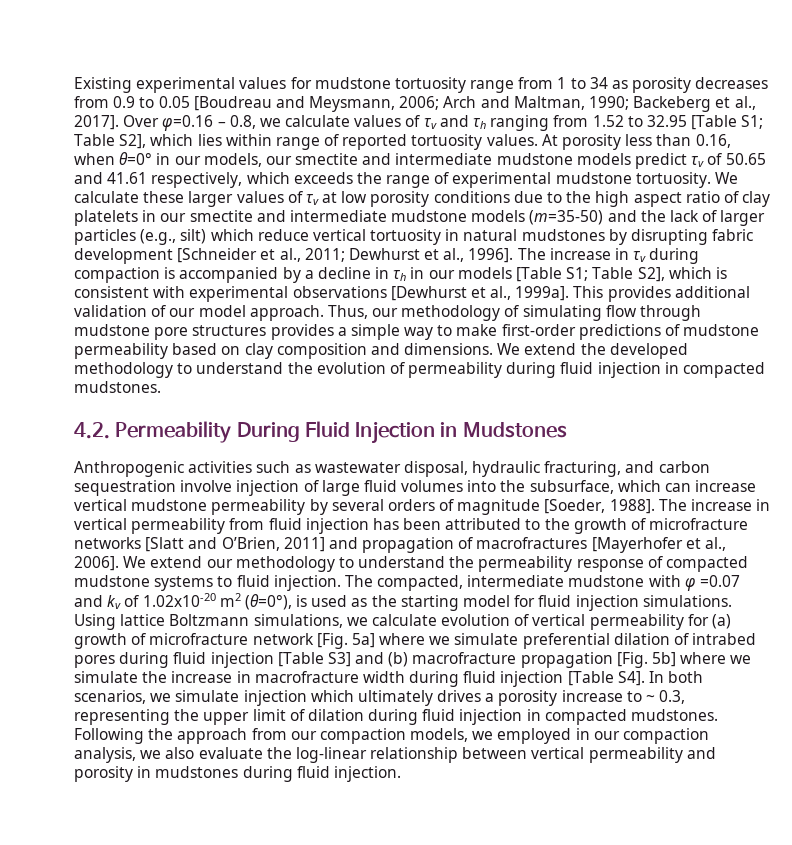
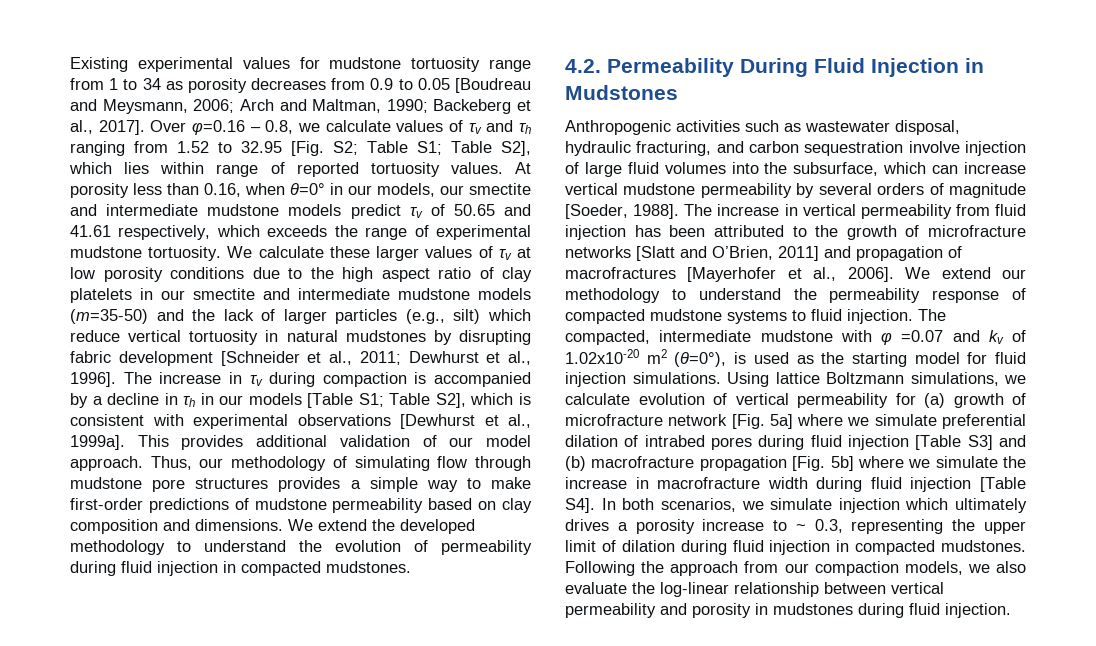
[691,115,738,130] [Table -> [291,141,408,156] [Fig. S2; Table
[497,728,710,744] [74,747,162,763] employed in our compaction analysis, we -> (990, 568) none

